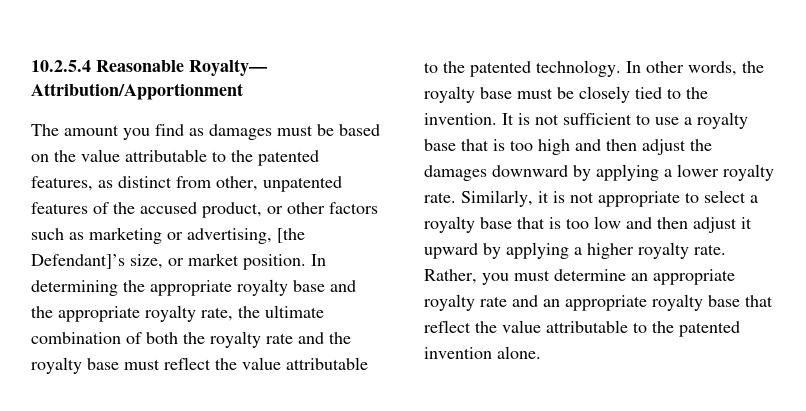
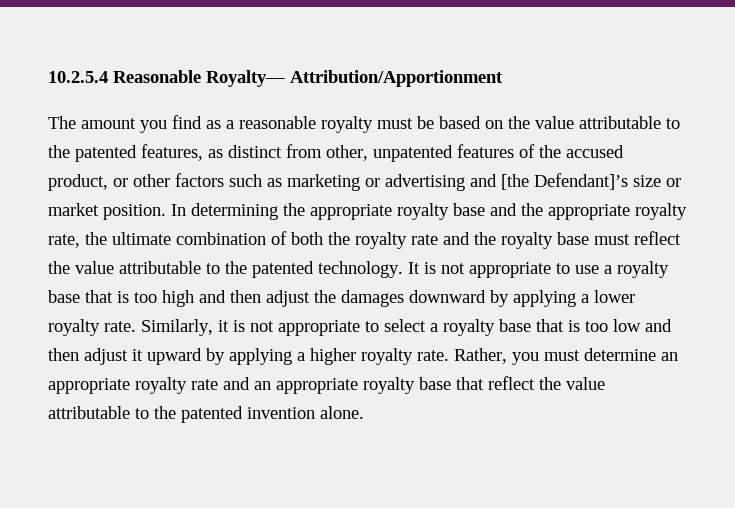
[209,124,272,140] damages -> [226,116,373,133] a reasonable royalty
[187,228,272,244] advertising, -> [385,174,497,191] advertising and
[130,254,163,269] size, -> [633,175,661,187] size
[626,61,764,76] [424,86,708,103] [424,113,497,125] In other words, the royalty base must be closely tied to the invention. -> (403, 269) none
[563,113,632,125] sufficient -> [469,262,551,278] appropriate

